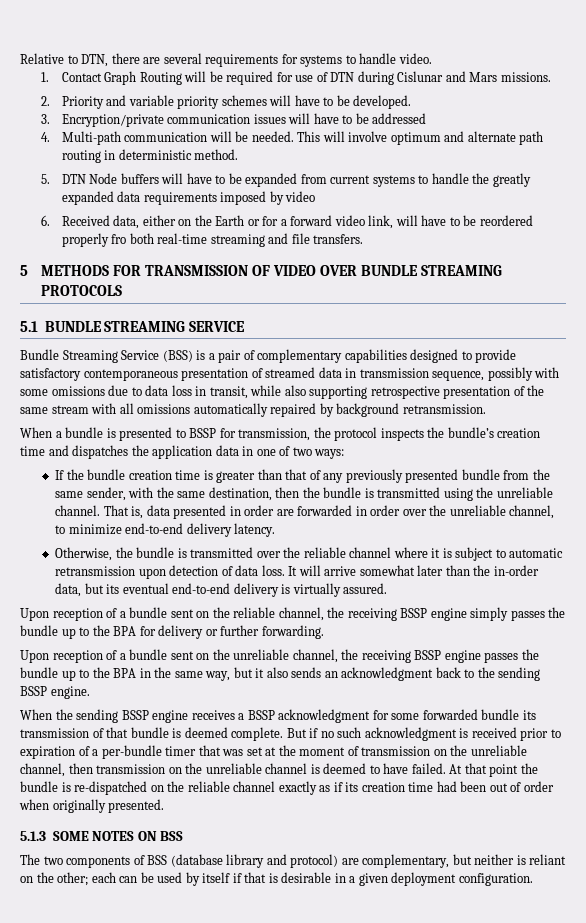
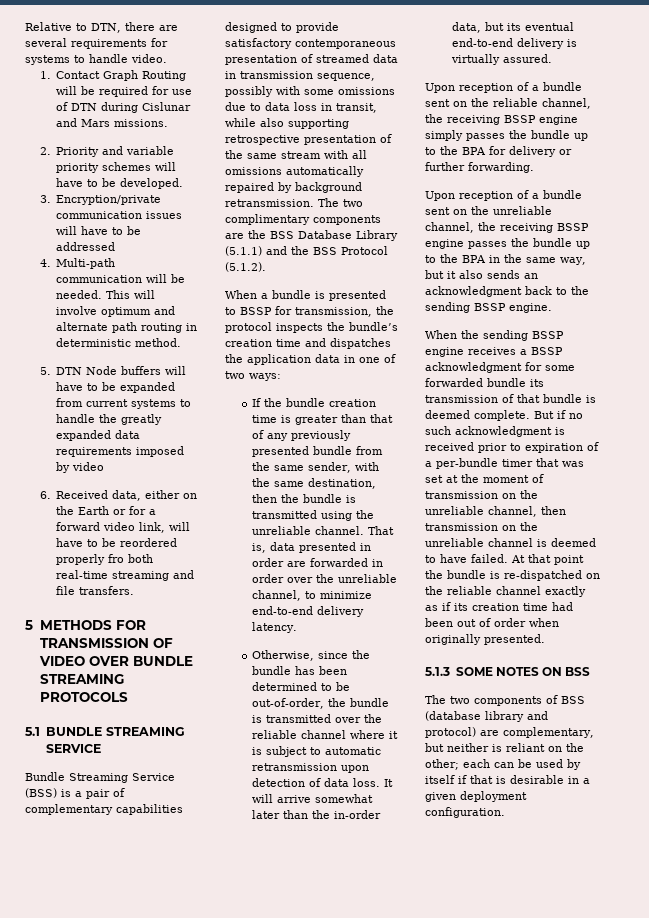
(486, 409) none -> [318,198,363,207] [225,214,381,225] [225,230,398,241] [225,246,388,256] [225,262,266,272] The two complimentary components are the BSS Database Library (5.1.1) and the BSS Protocol (5.1.2).
(113, 554) none -> [317,650,370,659] [251,666,347,675] [251,682,350,691] [251,698,324,709] since the bundle has been determined to be out-of-order,

